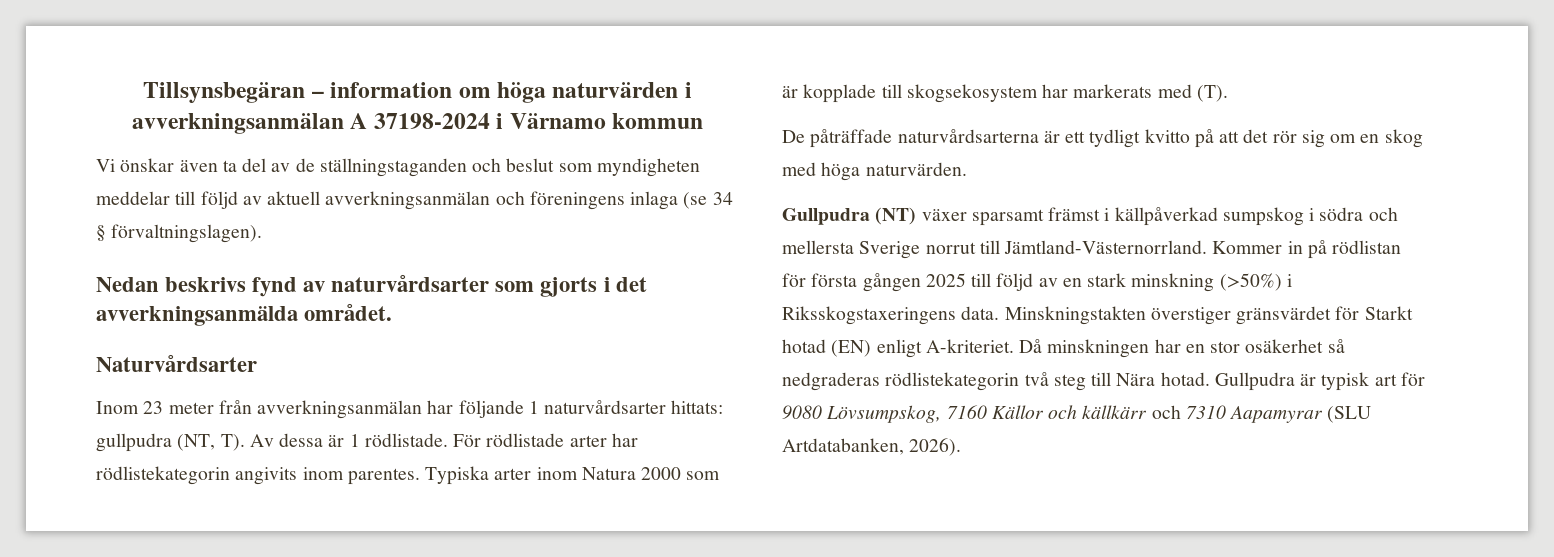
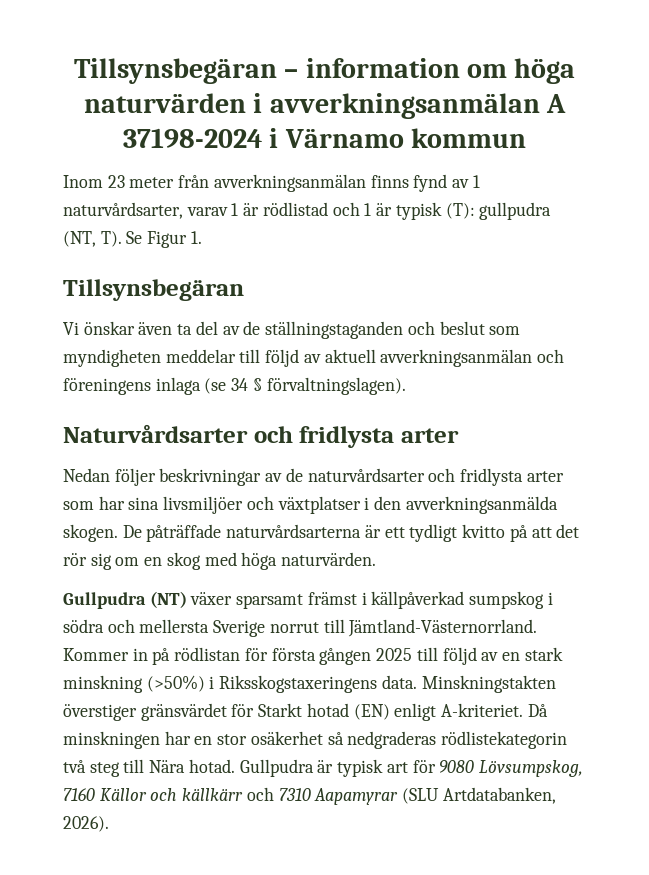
(703, 121) none -> [63,174,480,192] [63,202,552,220] [63,231,202,248] [63,279,244,301] // Inom 23 meter från avverkningsanmälan finns fynd av 1 naturvårdsarter, varav 1 är rödlistad och 1 är typisk (T): gullpudra (NT, T). Se Figur 1. // Tillsynsbegäran
[96,274,647,297] [96,303,393,326] [96,354,257,372] [96,400,724,419] [96,433,638,452] [96,466,721,485] [782,84,1228,103] Nedan beskrivs fynd av naturvårdsarter som gjorts i det avverkningsanmälda området. // Naturvårdsarter // Inom 23 meter från avverkningsanmälan har följande 1 naturvårdsarter hittats: gullpudra (NT, T). Av dessa är 1 rödlistade. För rödlistade arter har rödlistekategorin angivits inom parentes. Typiska arter inom Natura 2000 som är kopplade till skogsekosystem har markerats med (T). // -> [63,424,459,448] [63,468,564,486] [63,496,558,514] [63,524,118,542] Naturvårdsarter och fridlysta arter // Nedan följer beskrivningar av de naturvårdsarter och fridlysta arter som har sina livsmiljöer och växtplatser i den avverkningsanmälda skogen.

